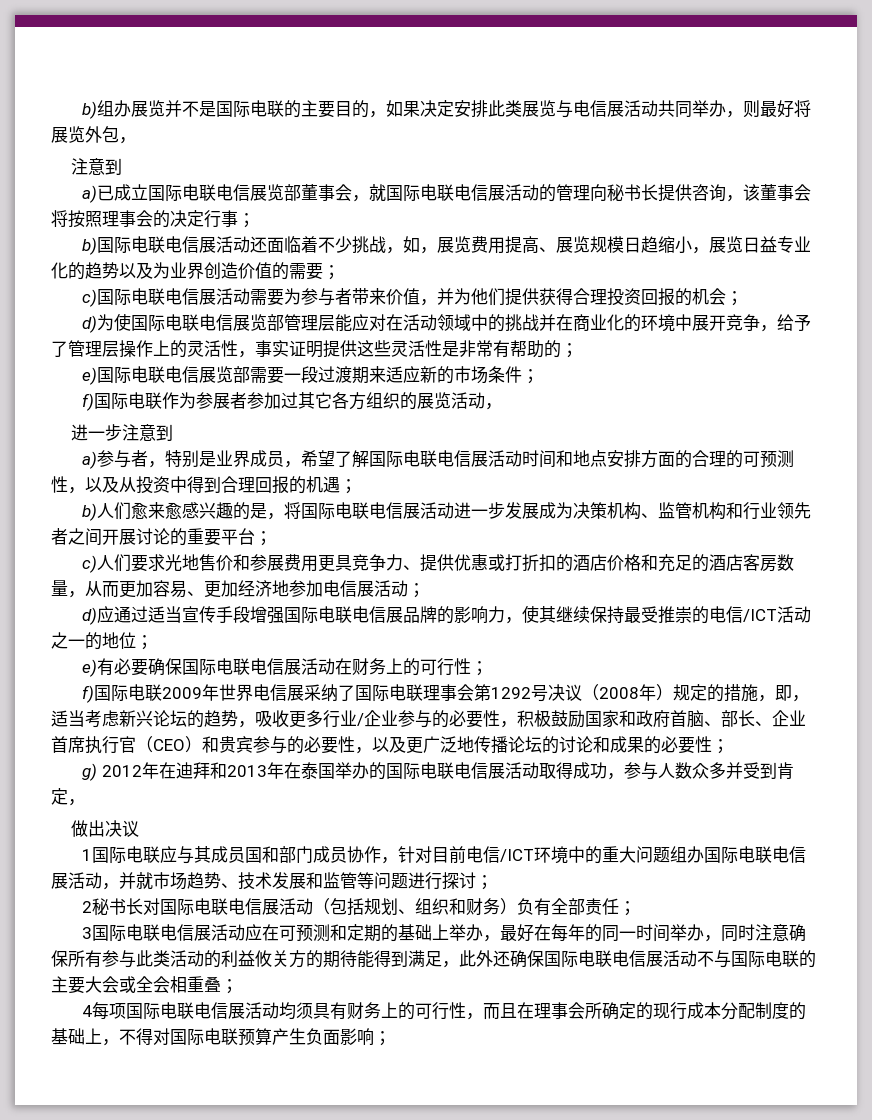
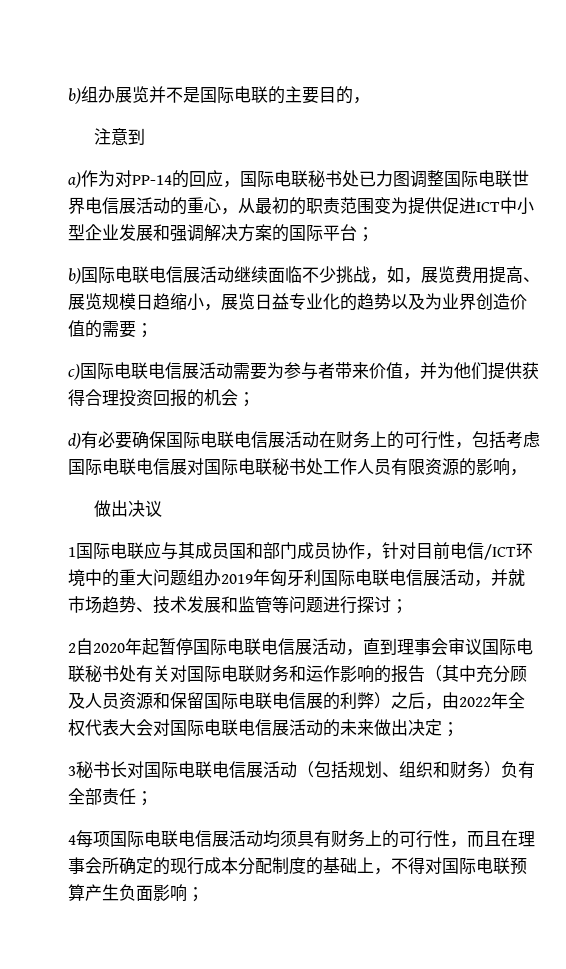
[386,100,812,118] [51,126,136,144] [70,158,122,175] [82,184,812,203] [51,210,238,228] 如果决定安排此类展览与电信展活动共同举办，则最好将展览外包， // 注意到 // a)已成立国际电联电信展览部董事会，就国际电联电信展活动的管理向秘书长提供咨询，该董事会将按照理事会的决定行事 -> [94,128,146,145] [68,170,529,188] [68,197,534,215] [68,224,357,242] // 注意到 // a)作为对PP-14的回应，国际电联秘书处已力图调整国际电联世界电信展活动的重心，从最初的职责范围变为提供促进ICT中小型企业发展和强调解决方案的国际平台
[250,236,319,253] 还面临着 -> [234,266,302,283] 继续面临
[97,313,812,332] [51,340,578,358] [82,366,540,385] [82,392,503,411] [70,424,173,441] [82,450,795,469] [51,476,357,494] [82,502,812,521] [51,528,272,546] [82,554,795,573] [51,580,425,598] [82,605,812,625] [51,632,153,650] [82,659,98,677] 为使国际电联电信展览部管理层能应对在活动领域中的挑战并在商业化的环境中展开竞争，给予了管理层操作上的灵活性，事实证明提供这些灵活性是非常有帮助的； // e)国际电联电信展览部需要一段过渡期来适应新的市场条件； // f)国际电联作为参展者参加过其它各方组织的展览活动， // 进一步注意到 // a)参与者，特别是业界成员，希望了解国际电联电信展活动时间和地点安排方面的合理的可预测性，以及从投资中得到合理回报的机遇； // b)人们愈来愈感兴趣的是，将国际电联电信展活动进一步发展成为决策机构、监管机构和行业领先者之间开展讨论的重要平台； // c)人们要求光地售价和参展费用更具竞争力、提供优惠或打折扣的酒店价格和充足的酒店客房数量，从而更加容易、更加经济地参加电信展活动； // d)应通过适当宣传手段增强国际电联电信展品牌的影响力，使其继续保持最受推崇的电信/ICT活动之一的地位； // e) -> (81, 441) none
[471,661,489,676] [82,684,810,703] [51,710,806,728] [51,736,729,754] [82,762,794,781] [51,788,68,805] ； // f)国际电联2009年世界电信展采纳了国际电联理事会第1292号决议（2008年）规定的措施，即，适当考虑新兴论坛的趋势，吸收更多行业/企业参与的必要性，积极鼓励国家和政府首脑、部长、企业首席执行官（CEO）和贵宾参与的必要性，以及更广泛地传播论坛的讨论和成果的必要性； // g) 2012年在迪拜和2013年在泰国举办的国际电联电信展活动取得成功，参与人数众多并受到肯定 -> [455,431,540,449] [68,458,510,476] ，包括考虑国际电联电信展对国际电联秘书处工作人员有限资源的影响
(705, 854) none -> [221,569,321,587] 2019年匈牙利
(93, 907) none -> [76,638,533,656] [68,665,527,683] [68,692,525,710] [68,719,459,737] [68,766,76,776] 自2020年起暂停国际电联电信展活动，直到理事会审议国际电联秘书处有关对国际电联财务和运作影响的报告（其中充分顾及人员资源和保留国际电联电信展的利弊）之后，由2022年全权代表大会对国际电联电信展活动的未来做出决定； // 3
[82,924,807,942] [51,950,816,968] [51,976,238,994] // 3国际电联电信展活动应在可预测和定期的基础上举办，最好在每年的同一时间举办，同时注意确保所有参与此类活动的利益攸关方的期待能得到满足，此外还确保国际电联电信展活动不与国际电联的主要大会或全会相重叠； -> (153, 798) none

